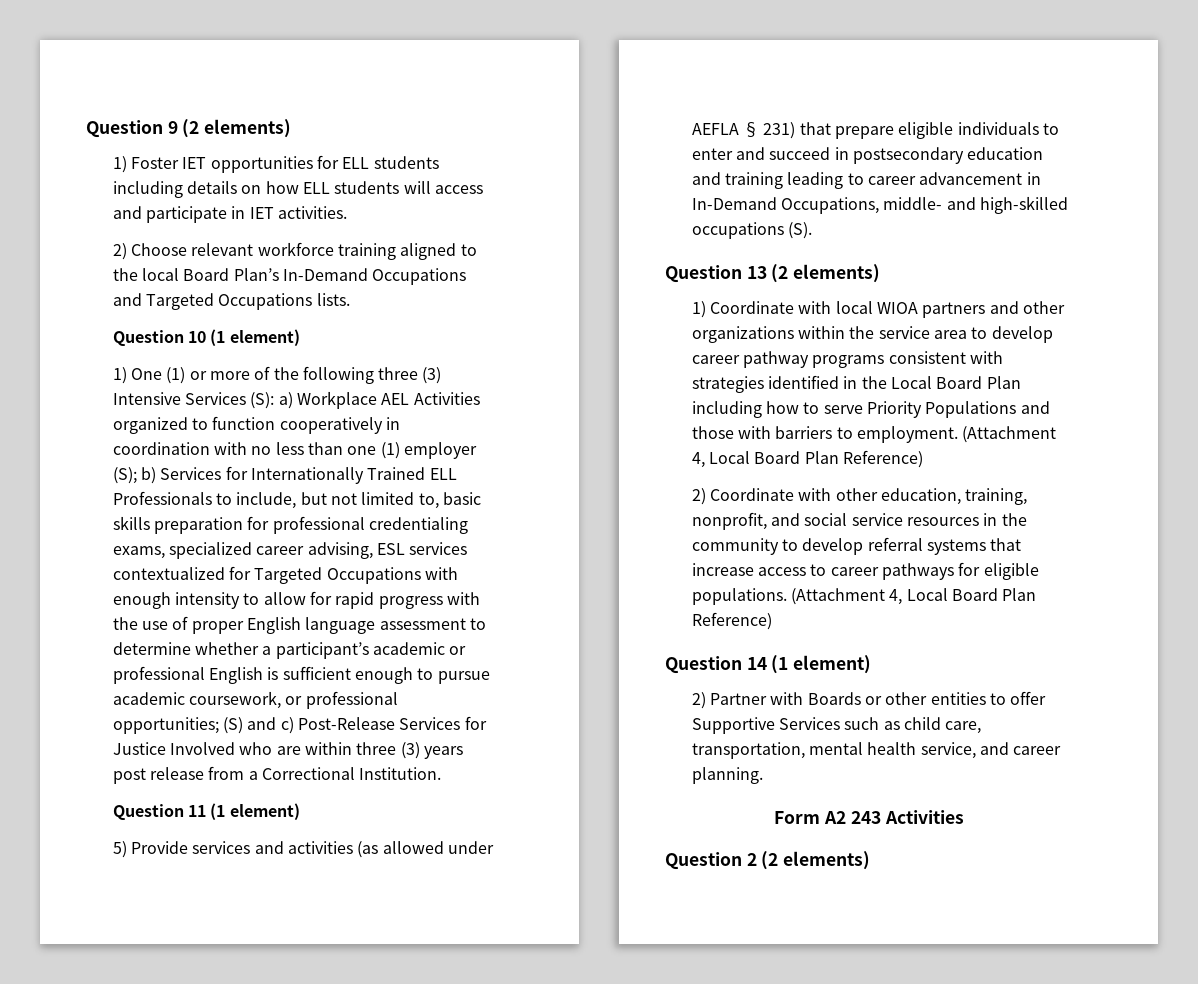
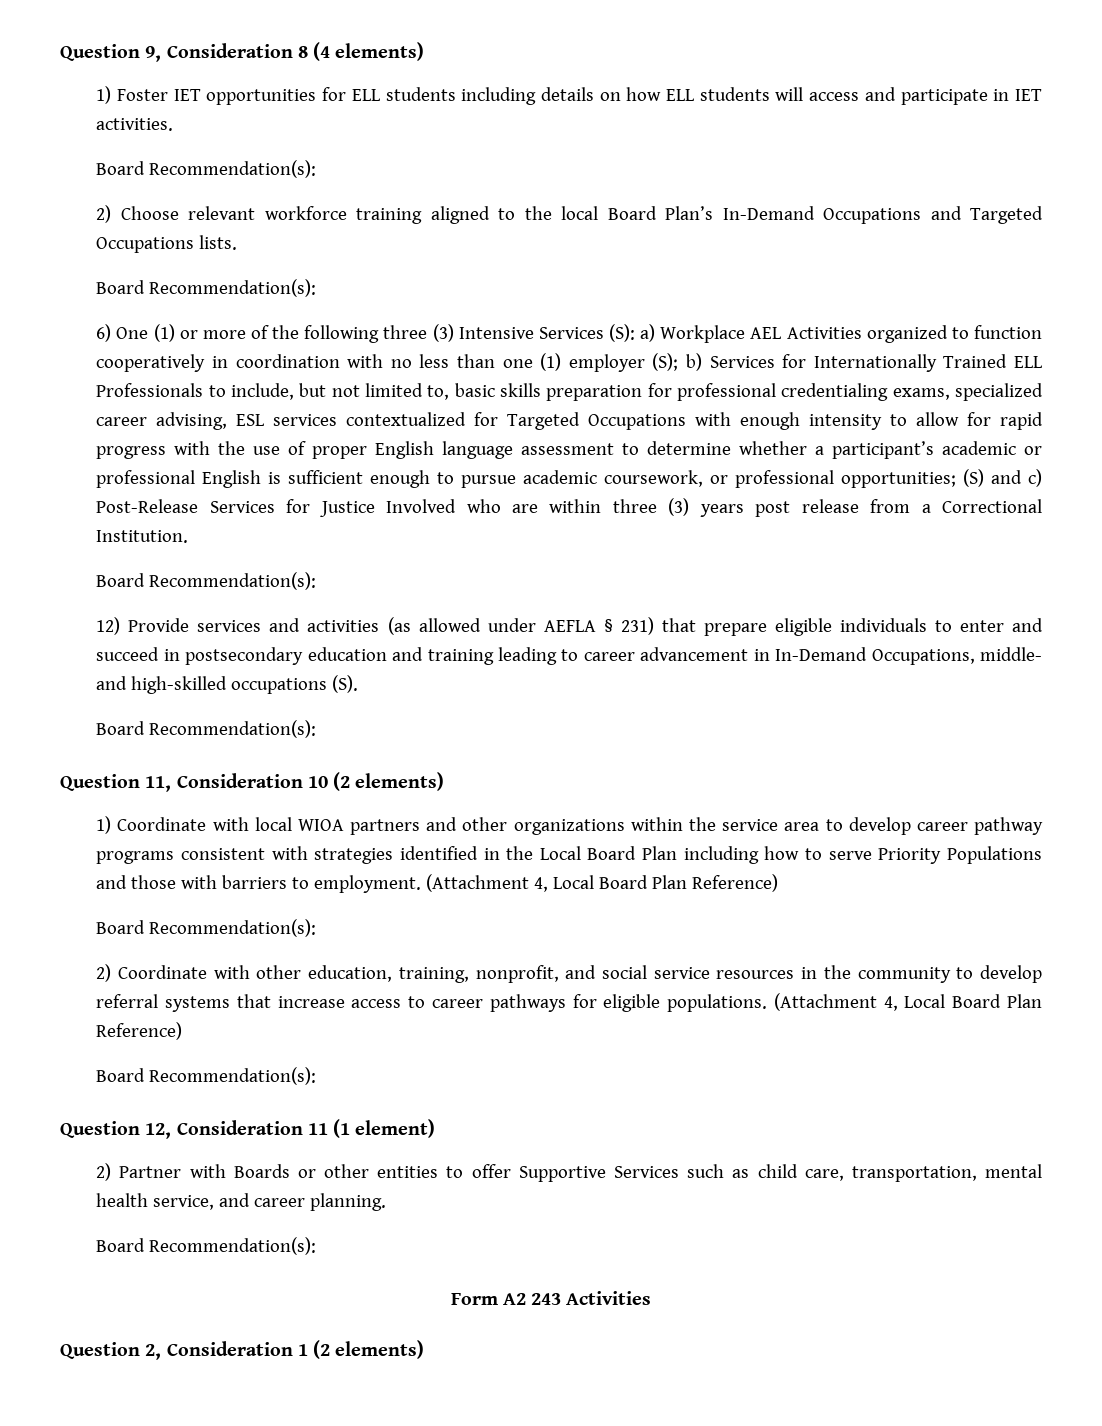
[86,119,200,138] Question 9 (2 -> [60,42,331,62] Question 9, Consideration 8 (4
(347, 212) none -> [96,160,317,178] // Board Recommendation(s):
[112,329,300,346] [112,367,127,384] Question 10 (1 element) // 1) -> [96,279,317,297] [96,324,112,342] Board Recommendation(s): // 6)
[112,803,300,820] [112,841,127,858] Question 11 (1 element) // 5) -> [96,572,317,590] [96,617,121,635] Board Recommendation(s): // 12)
[665,265,767,283] // Question 13 -> [96,720,317,738] [60,773,328,792] // Board Recommendation(s): // Question 11, Consideration 10
(923, 459) none -> [96,919,317,937] // Board Recommendation(s):
[665,656,767,674] // Question 14 -> [96,1067,317,1085] [60,1120,328,1139] // Board Recommendation(s): // Question 12, Consideration 11
(763, 775) none -> [96,1237,317,1255] // Board Recommendation(s):
[746,853,757,866] 2 -> [145,1341,308,1360] 2, Consideration 1

